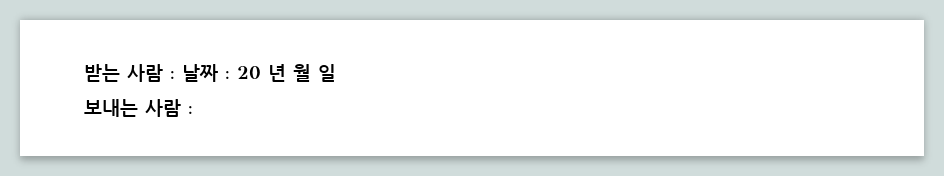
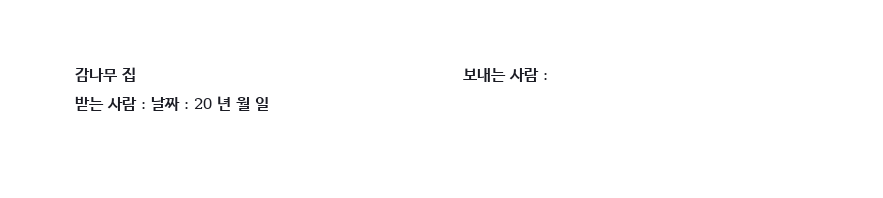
(84, 73) none -> [75,67,136,82] 감나무 집 //

